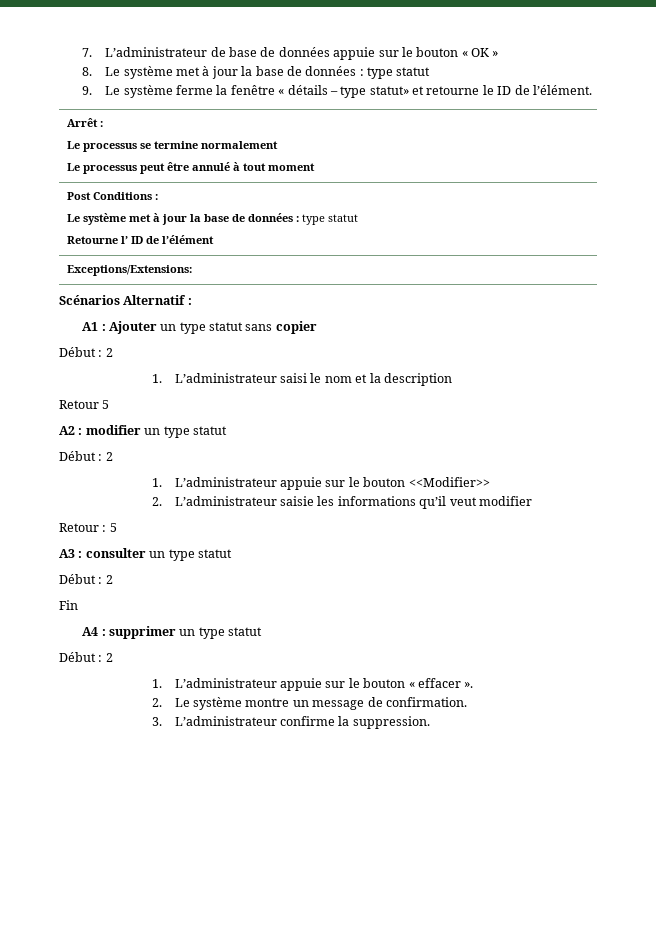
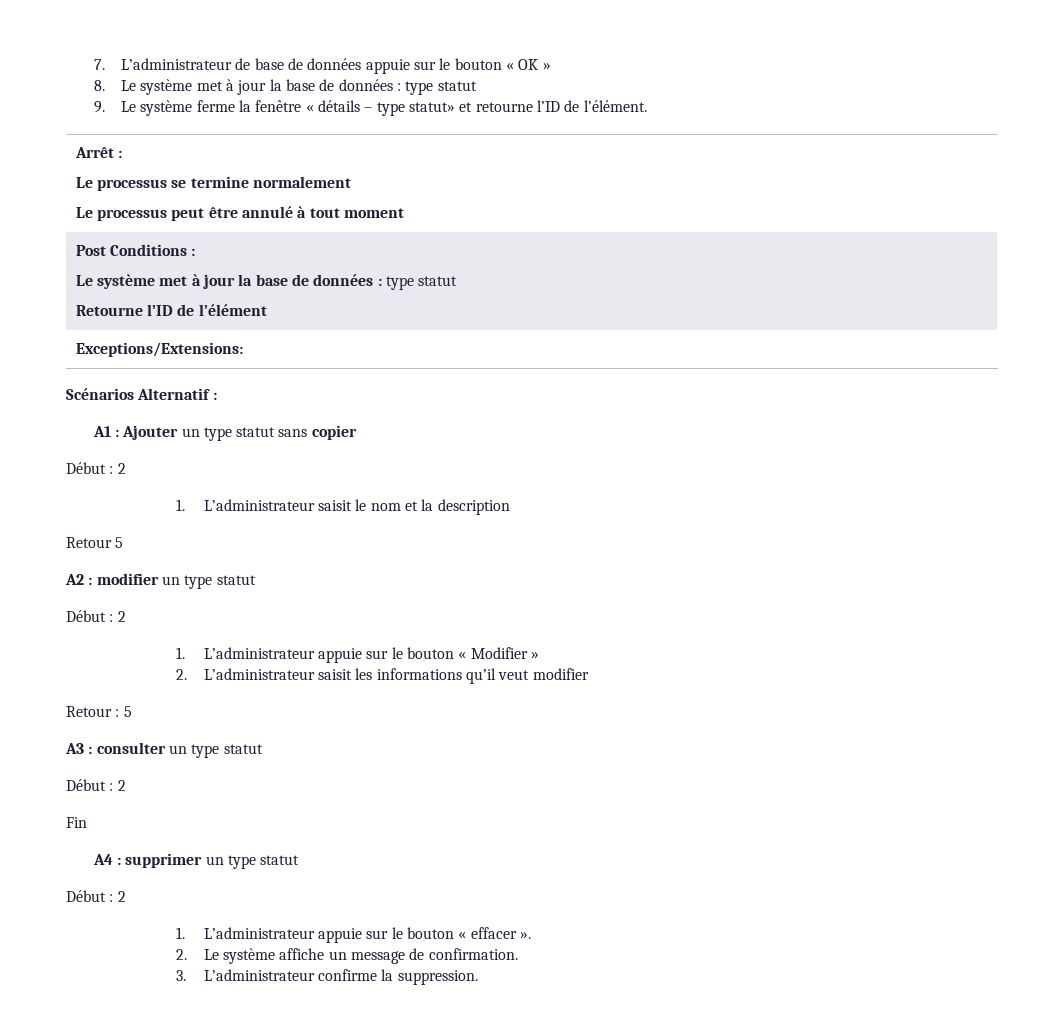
[482,85,512,95] le ID -> [536,100,560,112] l’ID
[120,236,143,244] l’ ID -> [146,304,173,316] l’ID
[280,373,308,383] saisi -> [318,500,353,511] saisit
[408,477,490,487] <<Modifier>> -> [458,647,539,659] « Modifier »
[280,496,315,506] saisie -> [318,669,353,680] saisit
[245,698,290,707] montre -> [279,948,325,960] affiche

